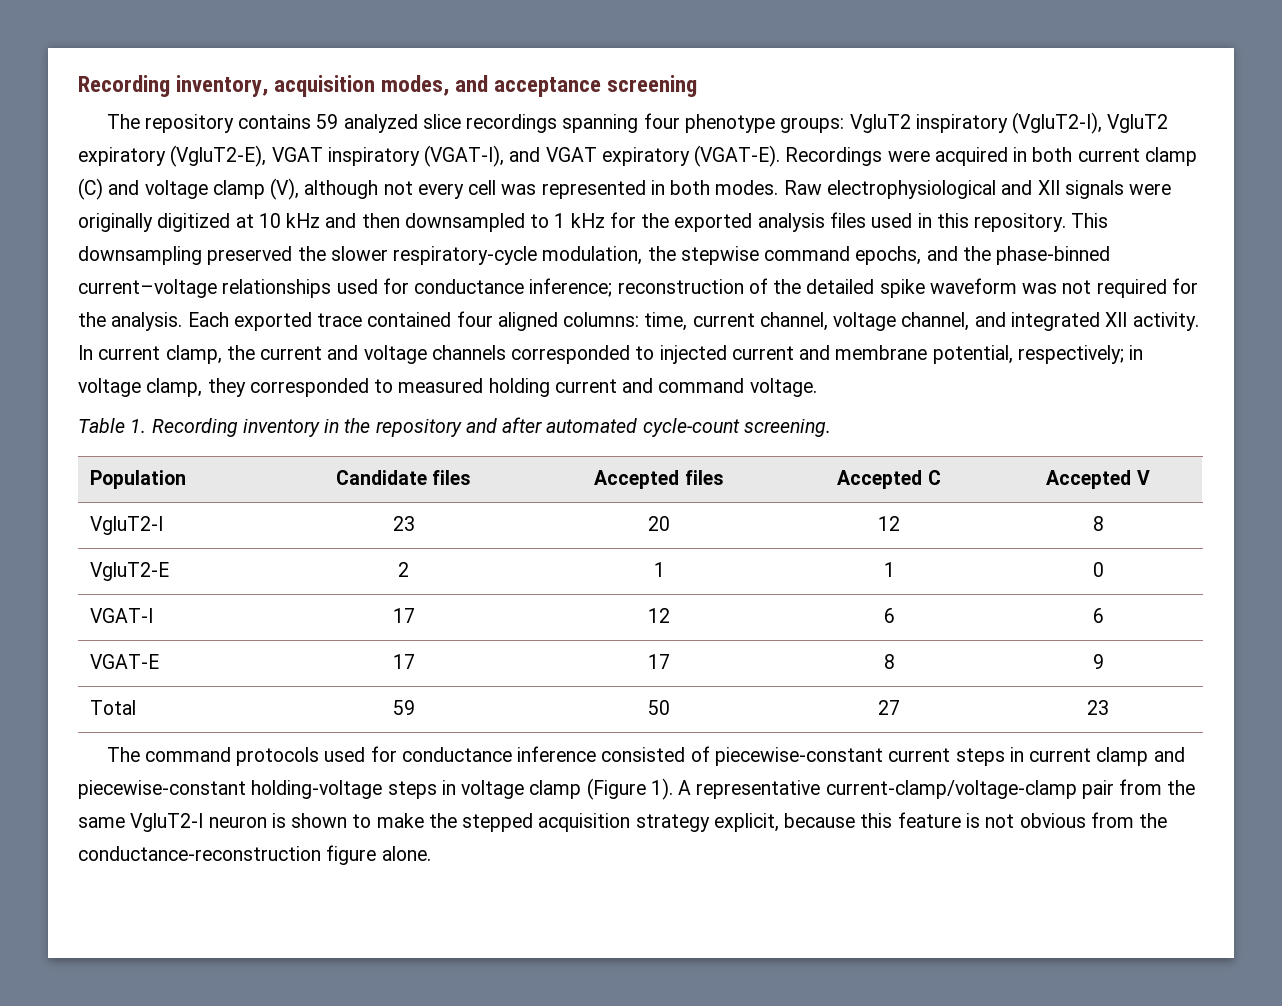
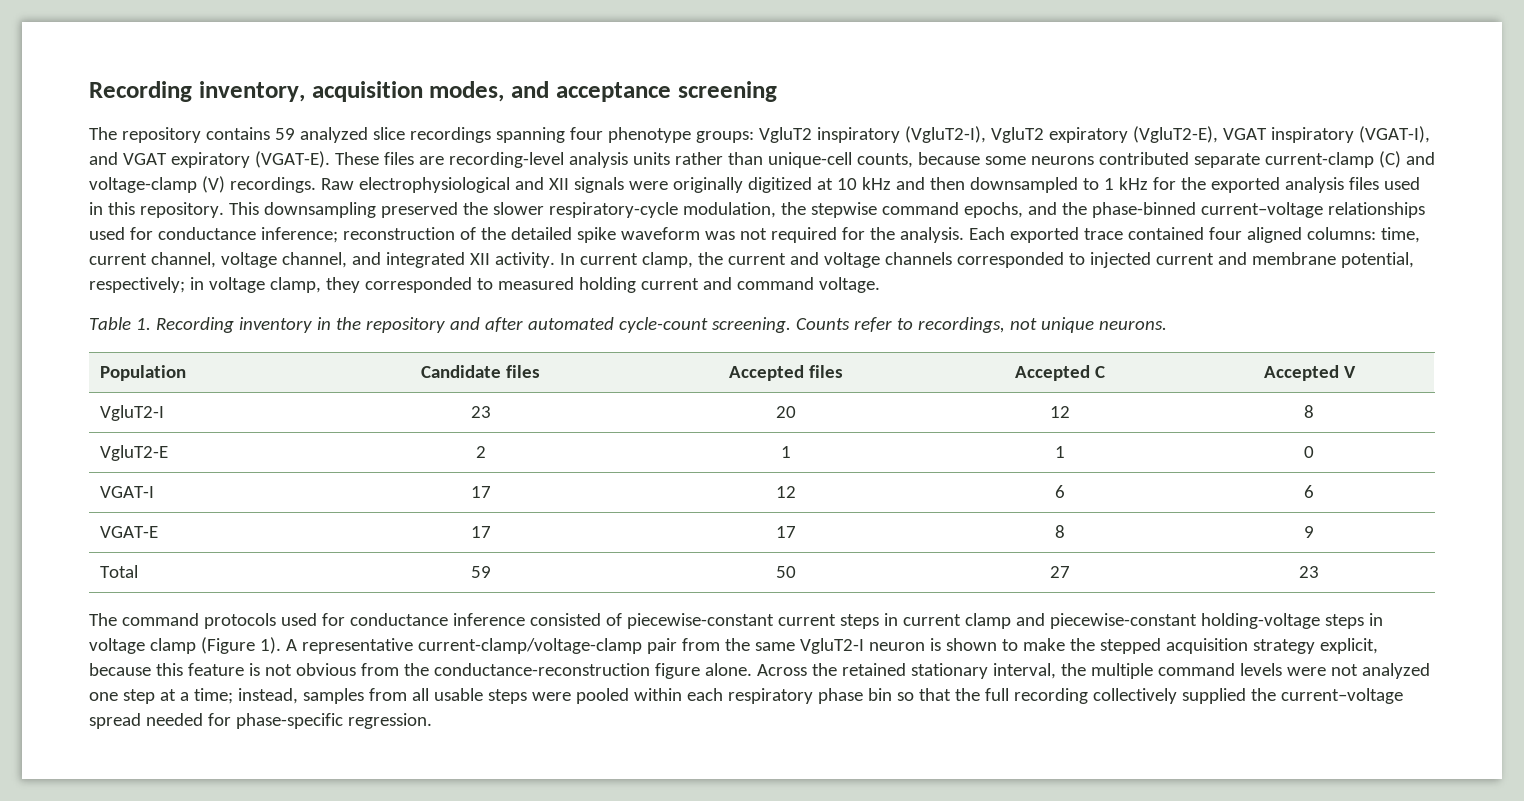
[785,147,1197,166] [78,178,779,200] Recordings were acquired in both current clamp (C) and voltage clamp (V), although not every cell was represented in both modes. -> [334,151,1435,168] [89,176,316,193] These files are recording-level analysis units rather than unique-cell counts, because some neurons contributed separate current-clamp (C) and voltage-clamp (V) recordings.
(831, 428) none -> [795,317,1167,333] Counts refer to recordings, not unique neurons.
(431, 853) none -> [756,663,1430,679] [89,688,1403,704] [89,713,432,729] Across the retained stationary interval, the multiple command levels were not analyzed one step at a time; instead, samples from all usable steps were pooled within each respiratory phase bin so that the full recording collectively supplied the current–voltage spread needed for phase-specific regression.

